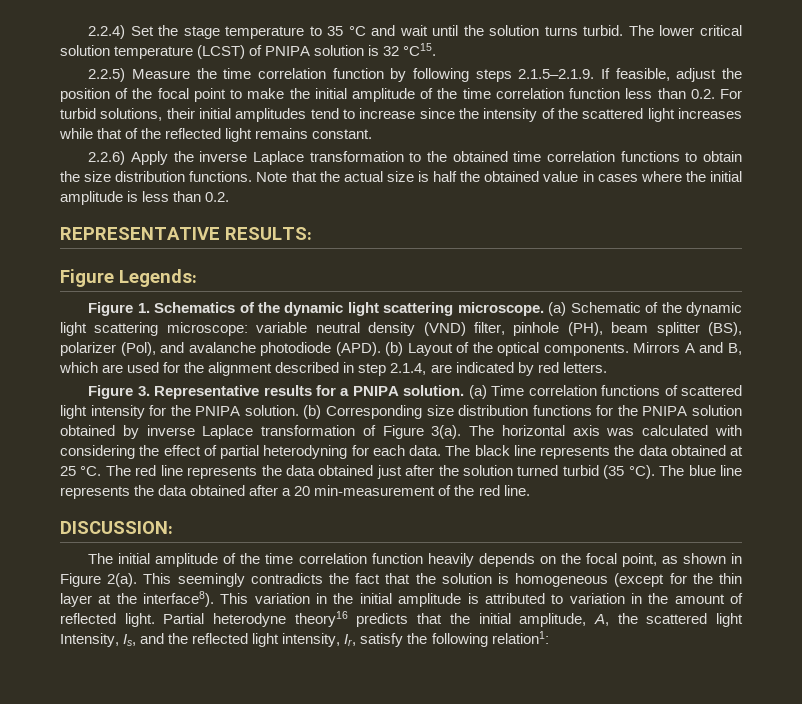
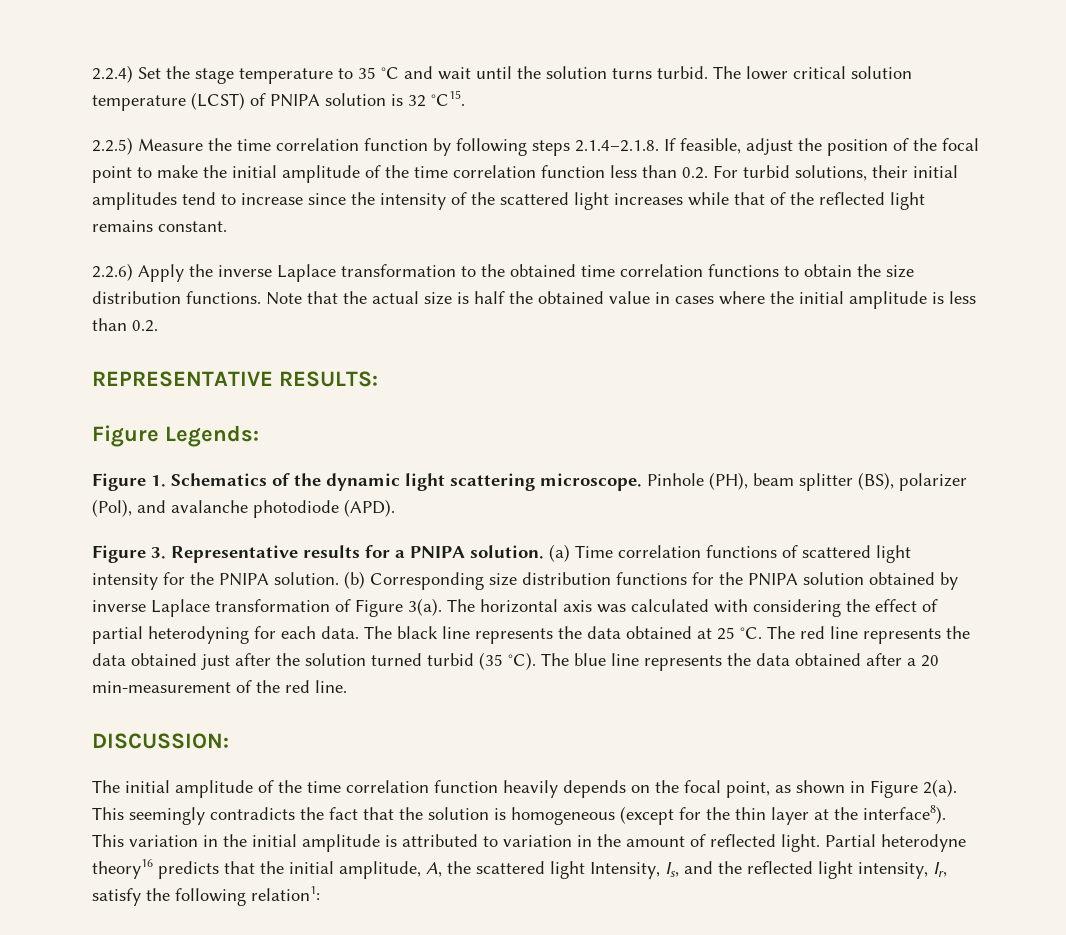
[518,69,595,79] 2.1.5–2.1.9. -> [575,140,659,152] 2.1.4–2.1.8.
[548,302,742,316] [60,322,560,336] (a) Schematic of the dynamic light scattering microscope: variable neutral density (VND) filter, pinhole -> [647,473,704,486] Pinhole
[385,342,742,356] [59,362,607,376] (b) Layout of the optical components. Mirrors A and B, which are used for the alignment described in step 2.1.4, are indicated by red letters. -> (395, 508) none

